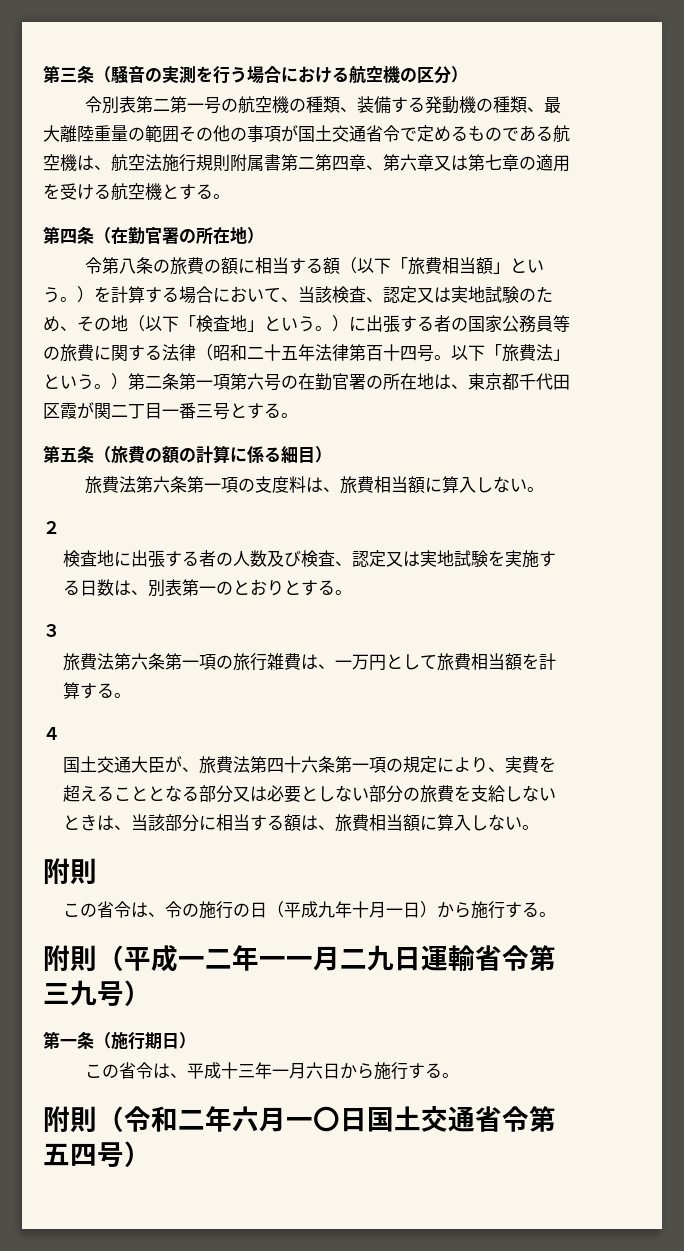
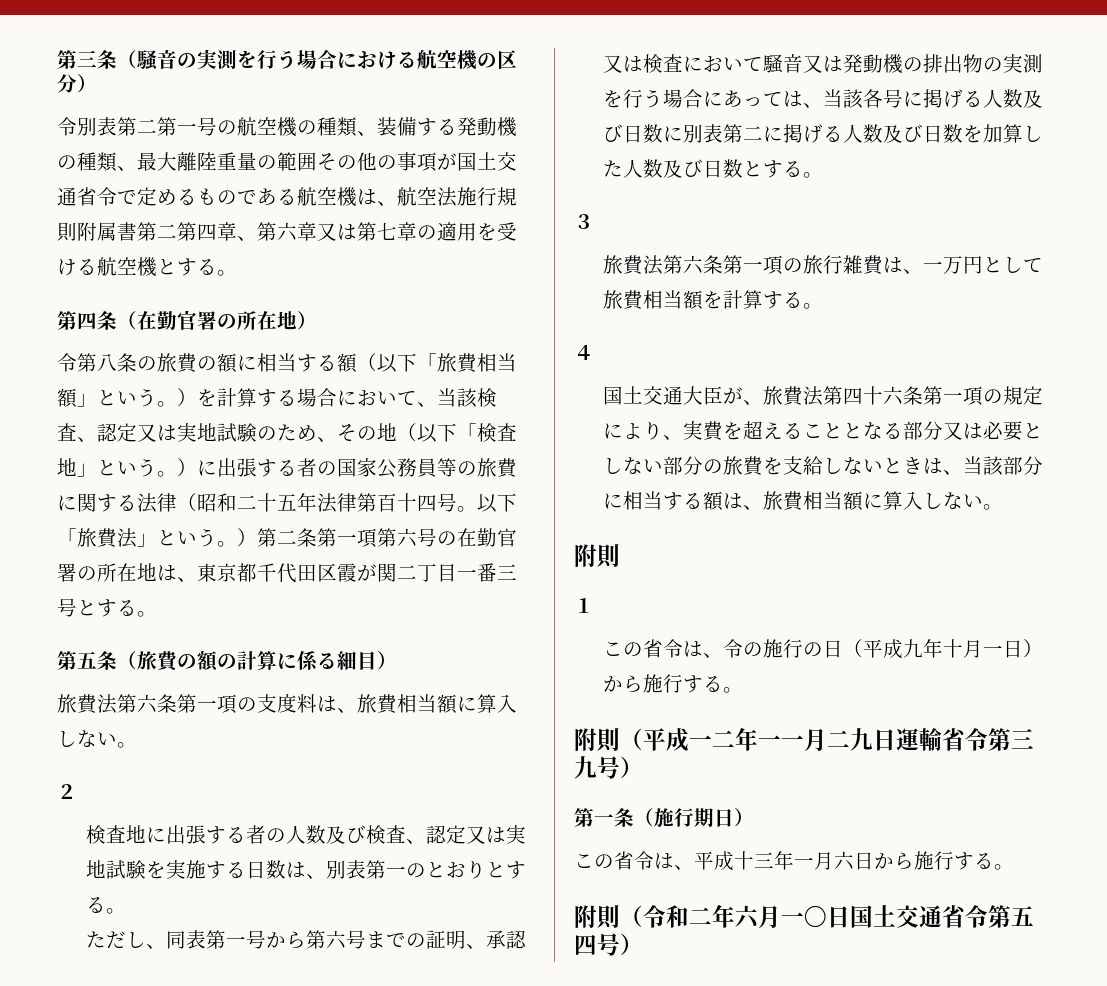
(352, 592) none -> [86,930,528,949] [603,54,1044,74] [603,89,1044,109] [603,124,1044,143] [603,159,824,178] // ただし、同表第一号から第六号までの証明、承認又は検査において騒音又は発動機の排出物の実測を行う場合にあっては、当該各号に掲げる人数及び日数に別表第二に掲げる人数及び日数を加算した人数及び日数とする。
(97, 871) none -> [574,598,594,613] // １

